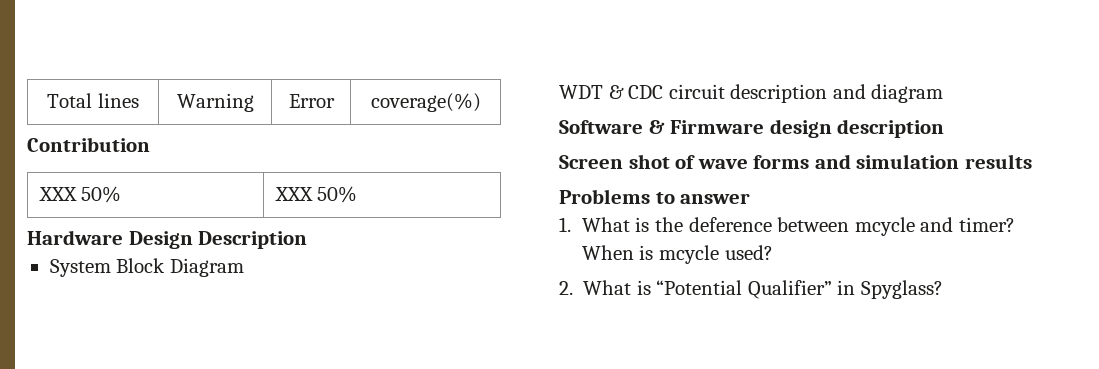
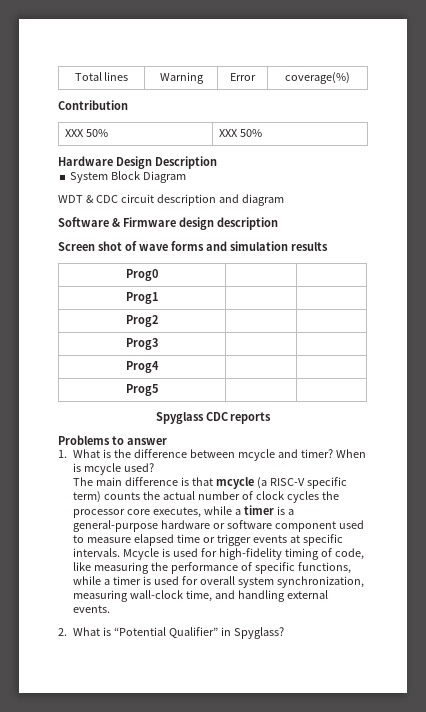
(1032, 161) none -> [126,269,158,281] [126,292,158,304] [126,315,158,327] [126,338,158,350] [126,361,159,373] [126,384,158,396] [155,412,272,424] // Prog0 | | // Prog1 | | // Prog2 | | // Prog3 | | // Prog4 | | // Prog5 | | // Spyglass CDC reports
[688,217,772,232] deference -> [134,449,188,458] difference
(773, 252) none -> [73,477,348,489] [73,491,340,503] [73,505,295,518] [73,520,365,532] [73,534,344,546] [73,548,365,560] [73,562,352,574] [73,576,365,588] [73,590,329,602] [73,605,111,613] // The main difference is that mcycle (a RISC-V specific term) counts the actual number of clock cycles the processor core executes, while a timer is a general-purpose hardware or software component used to measure elapsed time or trigger events at specific intervals. Mcycle is used for high-fidelity timing of code, like measuring the performance of specific functions, while a timer is used for overall system synchronization, measuring wall-clock time, and handling external events.

